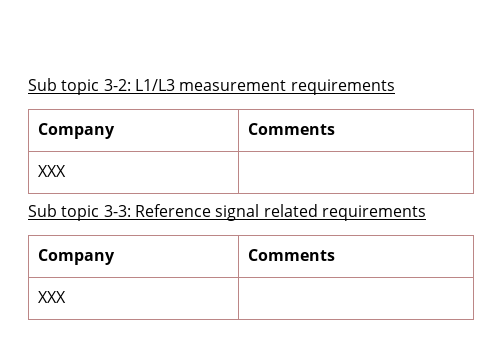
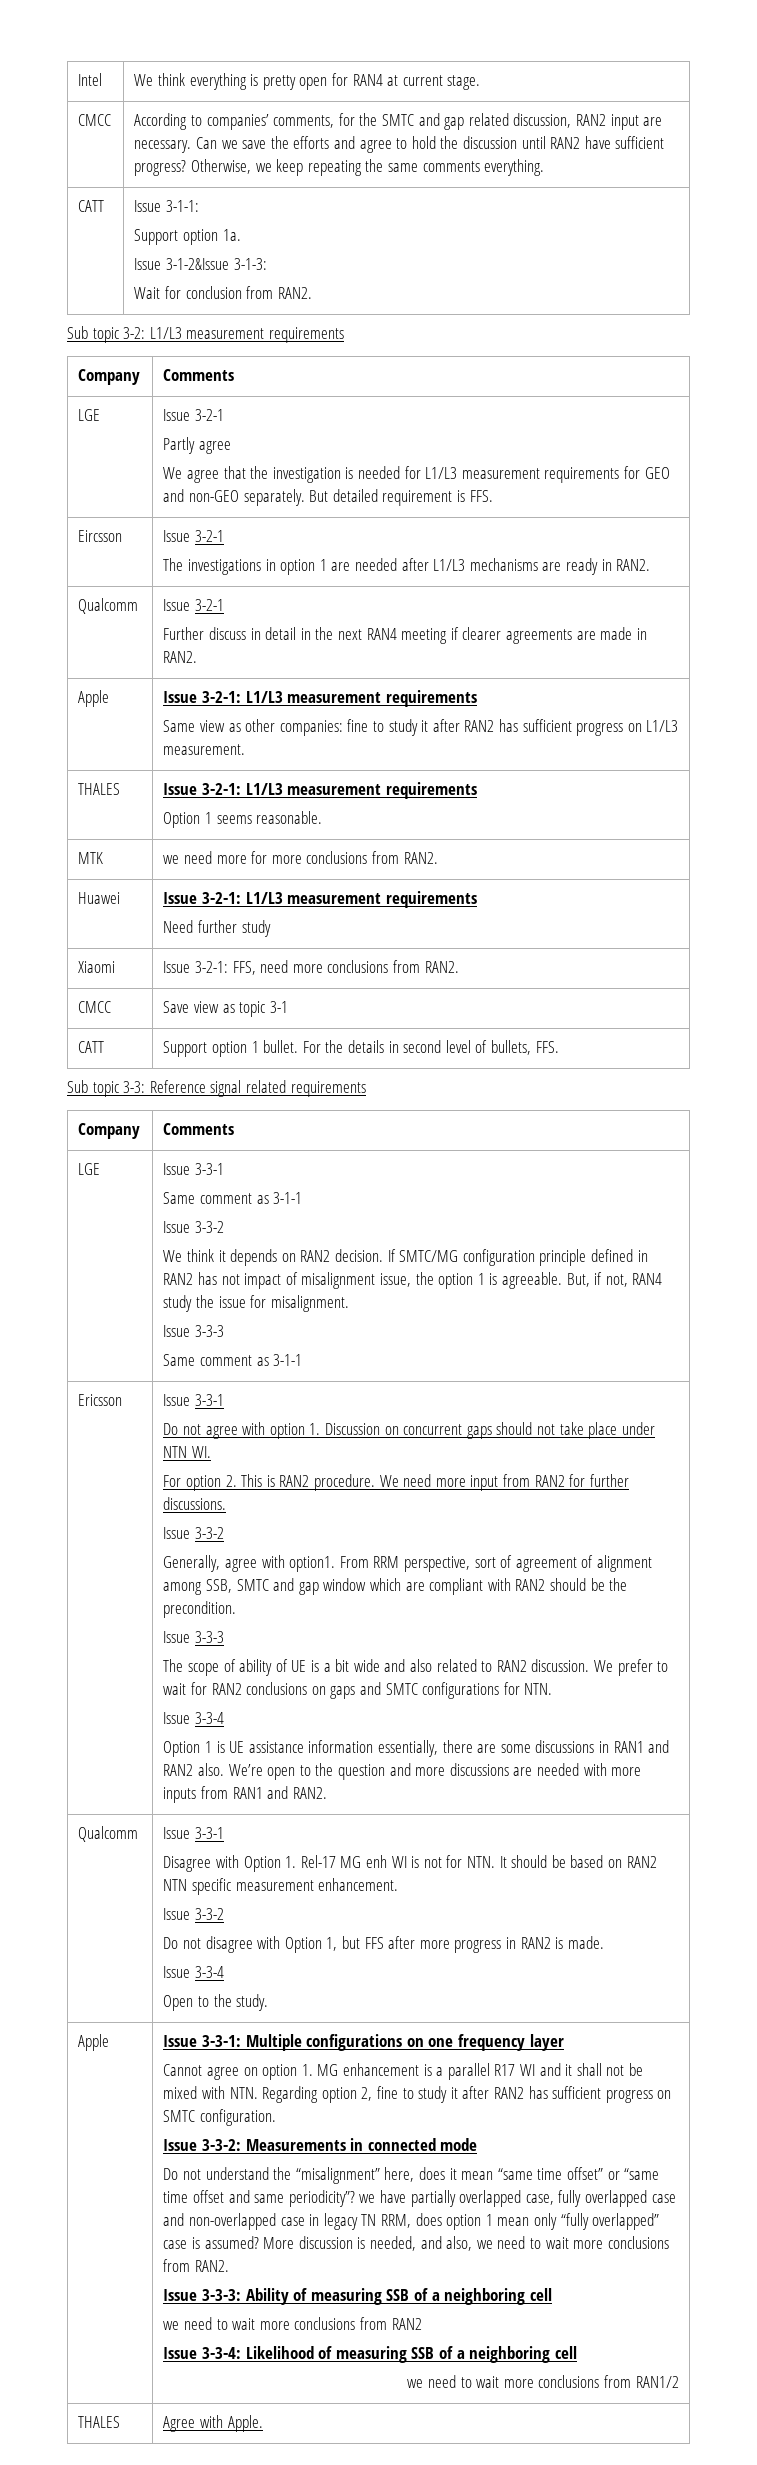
(28, 84) none -> [78,73,103,86] [134,73,481,90] [78,114,112,126] [134,113,663,130] [134,136,665,153] [134,159,545,176] [78,200,105,212] [134,200,200,212] [134,229,241,245] [134,258,267,270] [134,286,312,299] Intel | We think everything is pretty open for RAN4 at current stage. // CMCC | According to companies’ comments, for the SMTC and gap related discussion, RAN2 input are necessary. Can we save the efforts and agree to hold the discussion until RAN2 have sufficient progress? Otherwise, we keep repeating the same comments everything. // CATT | Issue 3-1-1: // Support option 1a. // Issue 3-1-2&Issue 3-1-3: // Wait for conclusion from RAN2. //
[37,165,66,177] XXX | -> [78,409,101,421] [163,409,225,421] [163,437,232,454] [163,466,670,483] [163,489,493,506] [78,530,123,542] [163,530,225,542] [163,558,651,575] [78,598,139,614] [163,599,225,611] [163,627,647,644] [163,651,198,663] [78,690,110,707] [163,690,477,707] [163,719,679,736] [163,744,246,755] [78,783,121,795] [163,782,477,799] [163,811,323,828] [78,852,104,864] [163,851,438,864] [78,892,121,904] [163,891,477,908] [163,920,271,937] [78,961,116,973] [163,960,459,975] [78,1001,112,1013] [163,1001,288,1017] [78,1041,105,1053] [163,1040,559,1057] LGE | Issue 3-2-1 // Partly agree // We agree that the investigation is needed for L1/L3 measurement requirements for GEO and non-GEO separately. But detailed requirement is FFS. // Eircsson | Issue 3-2-1 // The investigations in option 1 are needed after L1/L3 mechanisms are ready in RAN2. // Qualcomm | Issue 3-2-1 // Further discuss in detail in the next RAN4 meeting if clearer agreements are made in RAN2. // Apple | Issue 3-2-1: L1/L3 measurement requirements // Same view as other companies: fine to study it after RAN2 has sufficient progress on L1/L3 measurement. // THALES | Issue 3-2-1: L1/L3 measurement requirements // Option 1 seems reasonable. // MTK | we need more for more conclusions from RAN2. // Huawei | Issue 3-2-1: L1/L3 measurement requirements // Need further study // Xiaomi | Issue 3-2-1: FFS, need more conclusions from RAN2. // CMCC | Save view as topic 3-1 // CATT | Support option 1 bullet. For the details in second level of bullets, FFS.
[37,291,66,303] XXX | -> [78,1163,101,1175] [163,1163,225,1175] [163,1192,303,1204] [163,1221,225,1233] [163,1249,648,1266] [163,1272,663,1289] [163,1295,349,1312] [163,1325,225,1337] [163,1354,303,1366] [78,1394,123,1406] [163,1394,225,1406] [163,1422,655,1439] [163,1446,212,1458] [163,1474,629,1491] [163,1497,227,1510] [163,1527,225,1539] [163,1555,652,1572] [163,1578,628,1595] [163,1601,237,1618] [163,1631,225,1643] [163,1659,669,1676] [163,1682,553,1699] [163,1712,225,1724] [163,1740,670,1757] [163,1763,642,1780] [163,1786,327,1803] [78,1826,139,1842] [163,1827,225,1839] [163,1855,657,1872] [163,1878,399,1895] [163,1908,225,1920] [163,1936,604,1953] [163,1966,225,1978] [163,1994,269,2011] [78,2034,110,2051] [163,2034,564,2051] [163,2063,643,2080] [163,2086,672,2103] [163,2109,277,2126] [163,2138,478,2151] [163,2167,660,2184] [163,2190,676,2207] [163,2213,660,2230] [163,2236,669,2251] [163,2259,230,2272] [163,2288,552,2305] [163,2317,422,2330] [163,2346,577,2363] [407,2375,679,2388] [78,2416,121,2428] [163,2415,263,2432] LGE | Issue 3-3-1 // Same comment as 3-1-1 // Issue 3-3-2 // We think it depends on RAN2 decision. If SMTC/MG configuration principle defined in RAN2 has not impact of misalignment issue, the option 1 is agreeable. But, if not, RAN4 study the issue for misalignment. // Issue 3-3-3 // Same comment as 3-1-1 // Ericsson | Issue 3-3-1 // Do not agree with option 1. Discussion on concurrent gaps should not take place under NTN WI. // For option 2. This is RAN2 procedure. We need more input from RAN2 for further discussions. // Issue 3-3-2 // Generally, agree with option1. From RRM perspective, sort of agreement of alignment among SSB, SMTC and gap window which are compliant with RAN2 should be the precondition. // Issue 3-3-3 // The scope of ability of UE is a bit wide and also related to RAN2 discussion. We prefer to wait for RAN2 conclusions on gaps and SMTC configurations for NTN. // Issue 3-3-4 // Option 1 is UE assistance information essentially, there are some discussions in RAN1 and RAN2 also. We’re open to the question and more discussions are needed with more inputs from RAN1 and RAN2. // Qualcomm | Issue 3-3-1 // Disagree with Option 1. Rel-17 MG enh WI is not for NTN. It should be based on RAN2 NTN specific measurement enhancement. // Issue 3-3-2 // Do not disagree with Option 1, but FFS after more progress in RAN2 is made. // Issue 3-3-4 // Open to the study. // Apple | Issue 3-3-1: Multiple configurations on one frequency layer // Cannot agree on option 1. MG enhancement is a parallel R17 WI and it shall not be mixed with NTN. Regarding option 2, fine to study it after RAN2 has sufficient progress on SMTC configuration. // Issue 3-3-2: Measurements in connected mode // Do not understand the “misalignment” here, does it mean “same time offset” or “same time offset and same periodicity”? we have partially overlapped case, fully overlapped case and non-overlapped case in legacy TN RRM, does option 1 mean only “fully overlapped” case is assumed? More discussion is needed, and also, we need to wait more conclusions from RAN2. // Issue 3-3-3: Ability of measuring SSB of a neighboring cell // we need to wait more conclusions from RAN2 // Issue 3-3-4: Likelihood of measuring SSB of a neighboring cell // we need to wait more conclusions from RAN1/2 // THALES | Agree with Apple.

